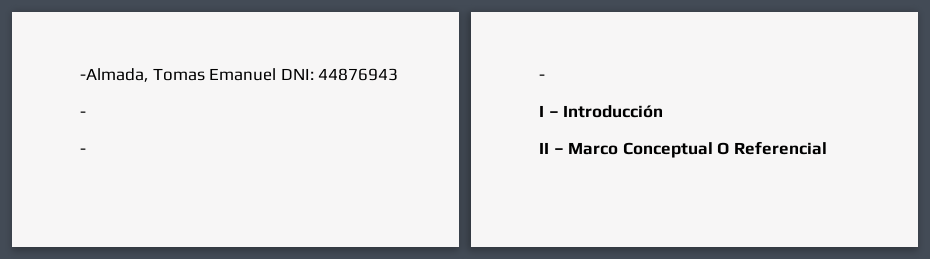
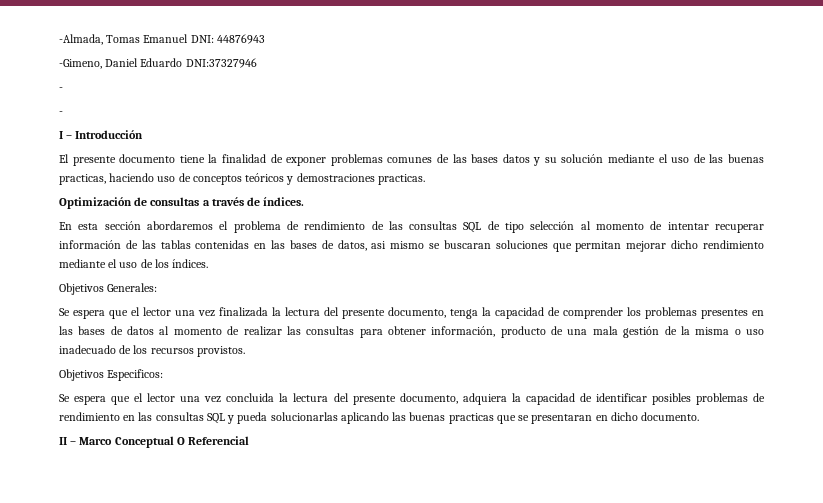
[80,111,86,117] - -> [59,58,257,69] -Gimeno, Daniel Eduardo DNI:37327946
(664, 111) none -> [59,154,764,166] [59,173,425,185] [59,197,305,209] [59,221,764,233] [59,240,765,252] [59,259,209,268] [59,283,158,295] [59,307,764,319] [59,326,765,338] [59,345,245,357] [59,369,164,381] [59,393,765,405] [59,412,700,424] // El presente documento tiene la finalidad de exponer problemas comunes de las bases datos y su solución mediante el uso de las buenas practicas, haciendo uso de conceptos teóricos y demostraciones practicas. // Optimización de consultas a través de índices. // En esta sección abordaremos el problema de rendimiento de las consultas SQL de tipo selección al momento de intentar recuperar información de las tablas contenidas en las bases de datos, asi mismo se buscaran soluciones que permitan mejorar dicho rendimiento mediante el uso de los índices. // Objetivos Generales: // Se espera que el lector una vez finalizada la lectura del presente documento, tenga la capacidad de comprender los problemas presentes en las bases de datos al momento de realizar las consultas para obtener información, producto de una mala gestión de la misma o uso inadecuado de los recursos provistos. // Objetivos Especificos: // Se espera que el lector una vez concluida la lectura del presente documento, adquiera la capacidad de identificar posibles problemas de rendimiento en las consultas SQL y pueda solucionarlas aplicando las buenas practicas que se presentaran en dicho documento.

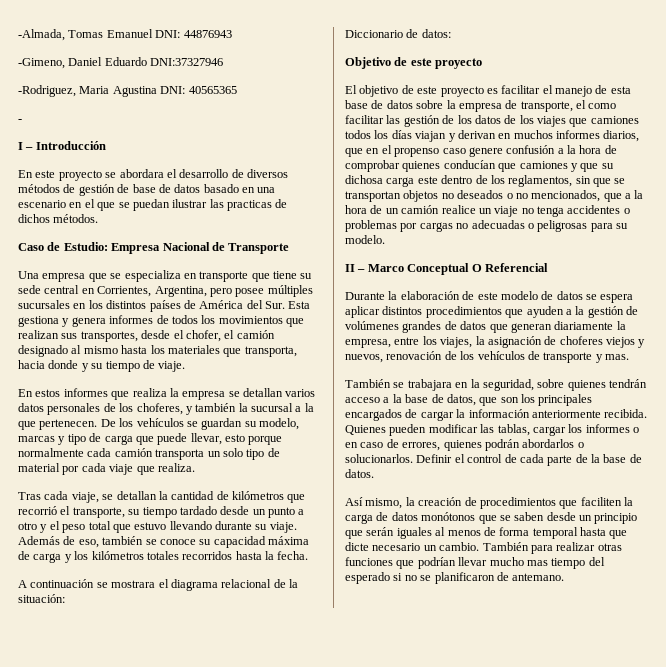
[59,87,63,91] - -> [18,85,237,97] -Rodriguez, Maria Agustina DNI: 40565365
[59,154,764,166] [59,173,425,185] [59,197,305,209] [59,221,764,233] [59,240,765,252] [59,259,209,268] [59,283,158,295] [59,307,764,319] [59,326,765,338] [59,345,245,357] [59,369,164,381] [59,393,765,405] [59,412,700,424] El presente documento tiene la finalidad de exponer problemas comunes de las bases datos y su solución mediante el uso de las buenas practicas, haciendo uso de conceptos teóricos y demostraciones practicas. // Optimización de consultas a través de índices. // En esta sección abordaremos el problema de rendimiento de las consultas SQL de tipo selección al momento de intentar recuperar información de las tablas contenidas en las bases de datos, asi mismo se buscaran soluciones que permitan mejorar dicho rendimiento mediante el uso de los índices. // Objetivos Generales: // Se espera que el lector una vez finalizada la lectura del presente documento, tenga la capacidad de comprender los problemas presentes en las bases de datos al momento de realizar las consultas para obtener información, producto de una mala gestión de la misma o uso inadecuado de los recursos provistos. // Objetivos Especificos: // Se espera que el lector una vez concluida la lectura del presente documento, adquiera la capacidad de identificar posibles problemas de rendimiento en las consultas SQL y pueda solucionarlas aplicando las buenas practicas que se presentaran en dicho documento. -> [18,169,288,181] [18,184,276,196] [18,199,288,211] [18,214,99,223] [18,242,290,254] [18,270,313,282] [18,285,313,297] [18,300,311,312] [18,315,304,327] [18,330,275,342] [18,345,297,357] [18,360,186,372] [18,388,316,400] [18,403,314,415] [18,418,299,430] [18,433,283,445] [18,448,280,460] [18,463,195,475] [18,491,306,503] [18,506,305,518] [18,521,297,533] [18,536,309,548] [18,551,309,563] [18,579,298,591] [18,594,65,603] [345,29,451,38] [345,57,483,69] [345,85,631,97] [345,100,617,112] [345,115,639,127] [345,130,640,142] [345,145,617,157] [345,160,614,172] [345,175,626,187] [345,190,644,202] [345,205,630,217] [345,220,628,232] [345,235,385,244] En este proyecto se abordara el desarrollo de diversos métodos de gestión de base de datos basado en una escenario en el que se puedan ilustrar las practicas de dichos métodos. // Caso de Estudio: Empresa Nacional de Transporte // Una empresa que se especializa en transporte que tiene su sede central en Corrientes, Argentina, pero posee múltiples sucursales en los distintos países de América del Sur. Esta gestiona y genera informes de todos los movimientos que realizan sus transportes, desde el chofer, el camión designado al mismo hasta los materiales que transporta, hacia donde y su tiempo de viaje. // En estos informes que realiza la empresa se detallan varios datos personales de los choferes, y también la sucursal a la que pertenecen. De los vehículos se guardan su modelo, marcas y tipo de carga que puede llevar, esto porque normalmente cada camión transporta un solo tipo de material por cada viaje que realiza. // Tras cada viaje, se detallan la cantidad de kilómetros que recorrió el transporte, su tiempo tardado desde un punto a otro y el peso total que estuvo llevando durante su viaje. Además de eso, también se conoce su capacidad máxima de carga y los kilómetros totales recorridos hasta la fecha. // A continuación se mostrara el diagrama relacional de la situación: // Diccionario de datos: // Objetivo de este proyecto // El objetivo de este proyecto es facilitar el manejo de esta base de datos sobre la empresa de transporte, el como facilitar las gestión de los datos de los viajes que camiones todos los días viajan y derivan en muchos informes diarios, que en el propenso caso genere confusión a la hora de comprobar quienes conducían que camiones y que su dichosa carga este dentro de los reglamentos, sin que se transportan objetos no deseados o no mencionados, que a la hora de un camión realice un viaje no tenga accidentes o problemas por cargas no adecuadas o peligrosas para su modelo.
(250, 440) none -> [345,291,634,303] [345,306,638,318] [345,321,626,333] [345,336,646,348] [345,351,629,363] [345,379,647,391] [345,394,593,406] [345,409,648,421] [345,424,639,436] [345,439,584,451] [345,454,642,466] [345,469,374,478] [345,497,633,509] [345,512,638,524] [345,527,628,539] [345,542,622,554] [345,557,605,569] [345,572,565,584] // Durante la elaboración de este modelo de datos se espera aplicar distintos procedimientos que ayuden a la gestión de volúmenes grandes de datos que generan diariamente la empresa, entre los viajes, la asignación de choferes viejos y nuevos, renovación de los vehículos de transporte y mas. // También se trabajara en la seguridad, sobre quienes tendrán acceso a la base de datos, que son los principales encargados de cargar la información anteriormente recibida. Quienes pueden modificar las tablas, cargar los informes o en caso de errores, quienes podrán abordarlos o solucionarlos. Definir el control de cada parte de la base de datos. // Así mismo, la creación de procedimientos que faciliten la carga de datos monótonos que se saben desde un principio que serán iguales al menos de forma temporal hasta que dicte necesario un cambio. También para realizar otras funciones que podrían llevar mucho mas tiempo del esperado si no se planificaron de antemano.

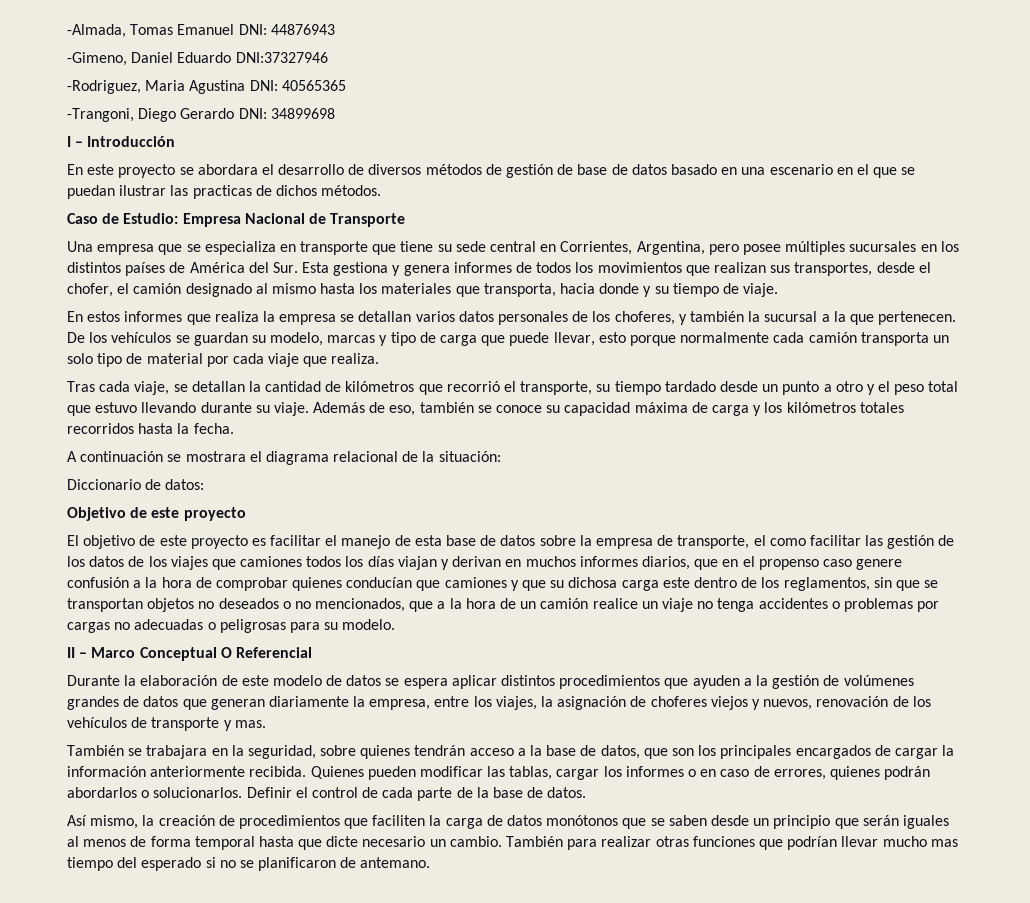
[18,119,22,122] - -> [67,108,335,122] -Trangoni, Diego Gerardo DNI: 34899698

